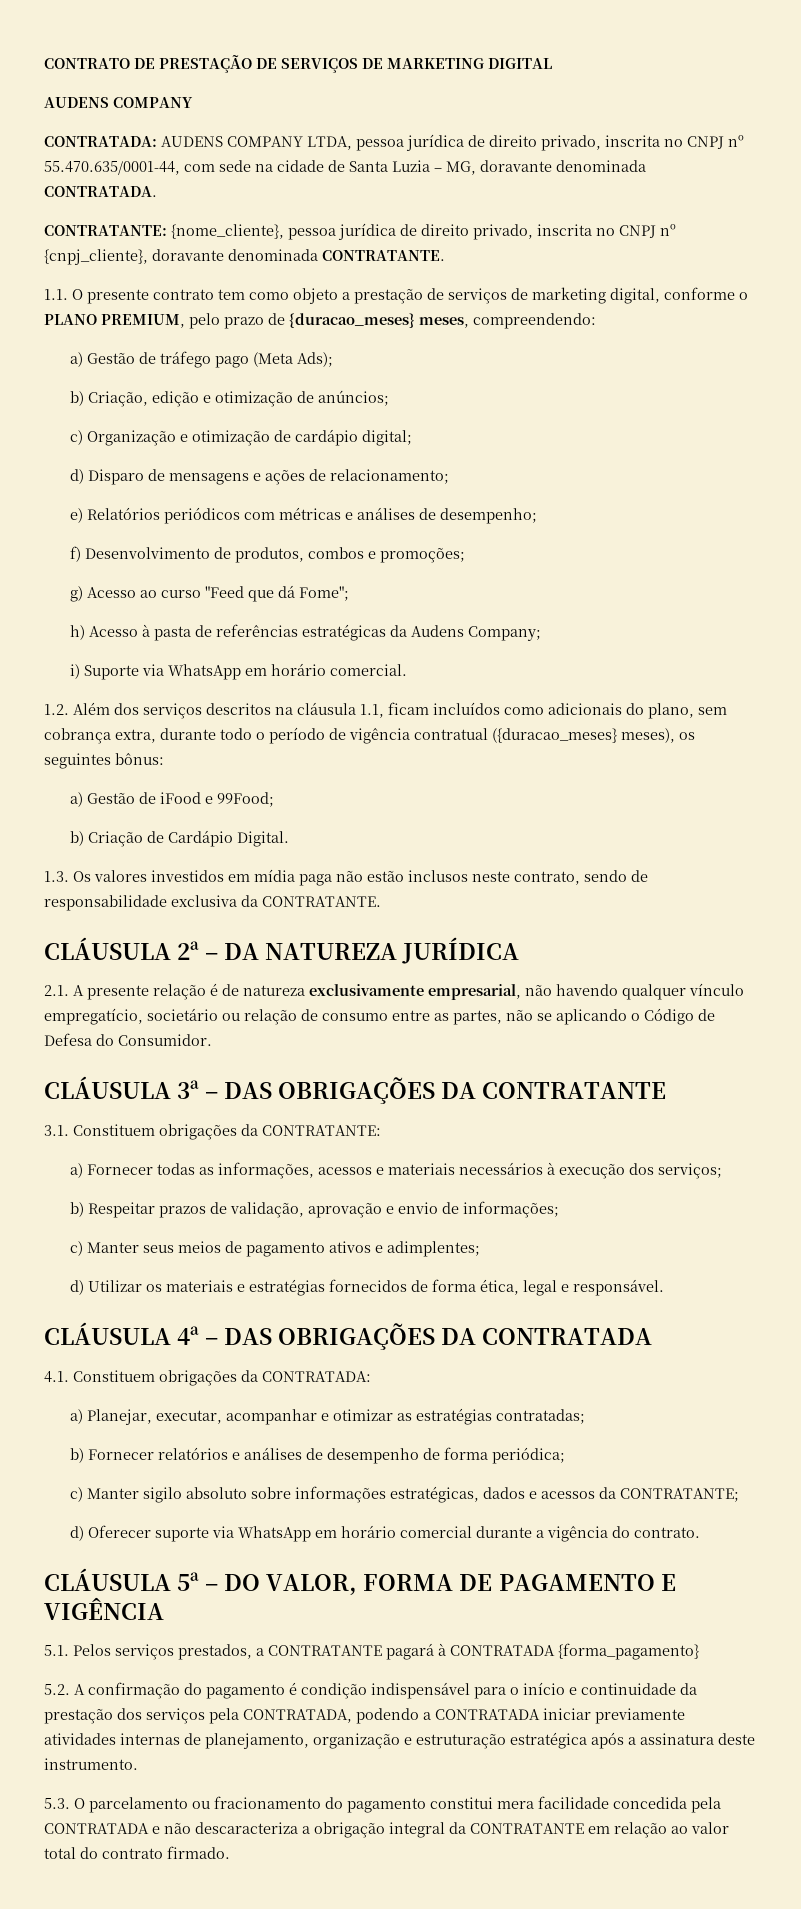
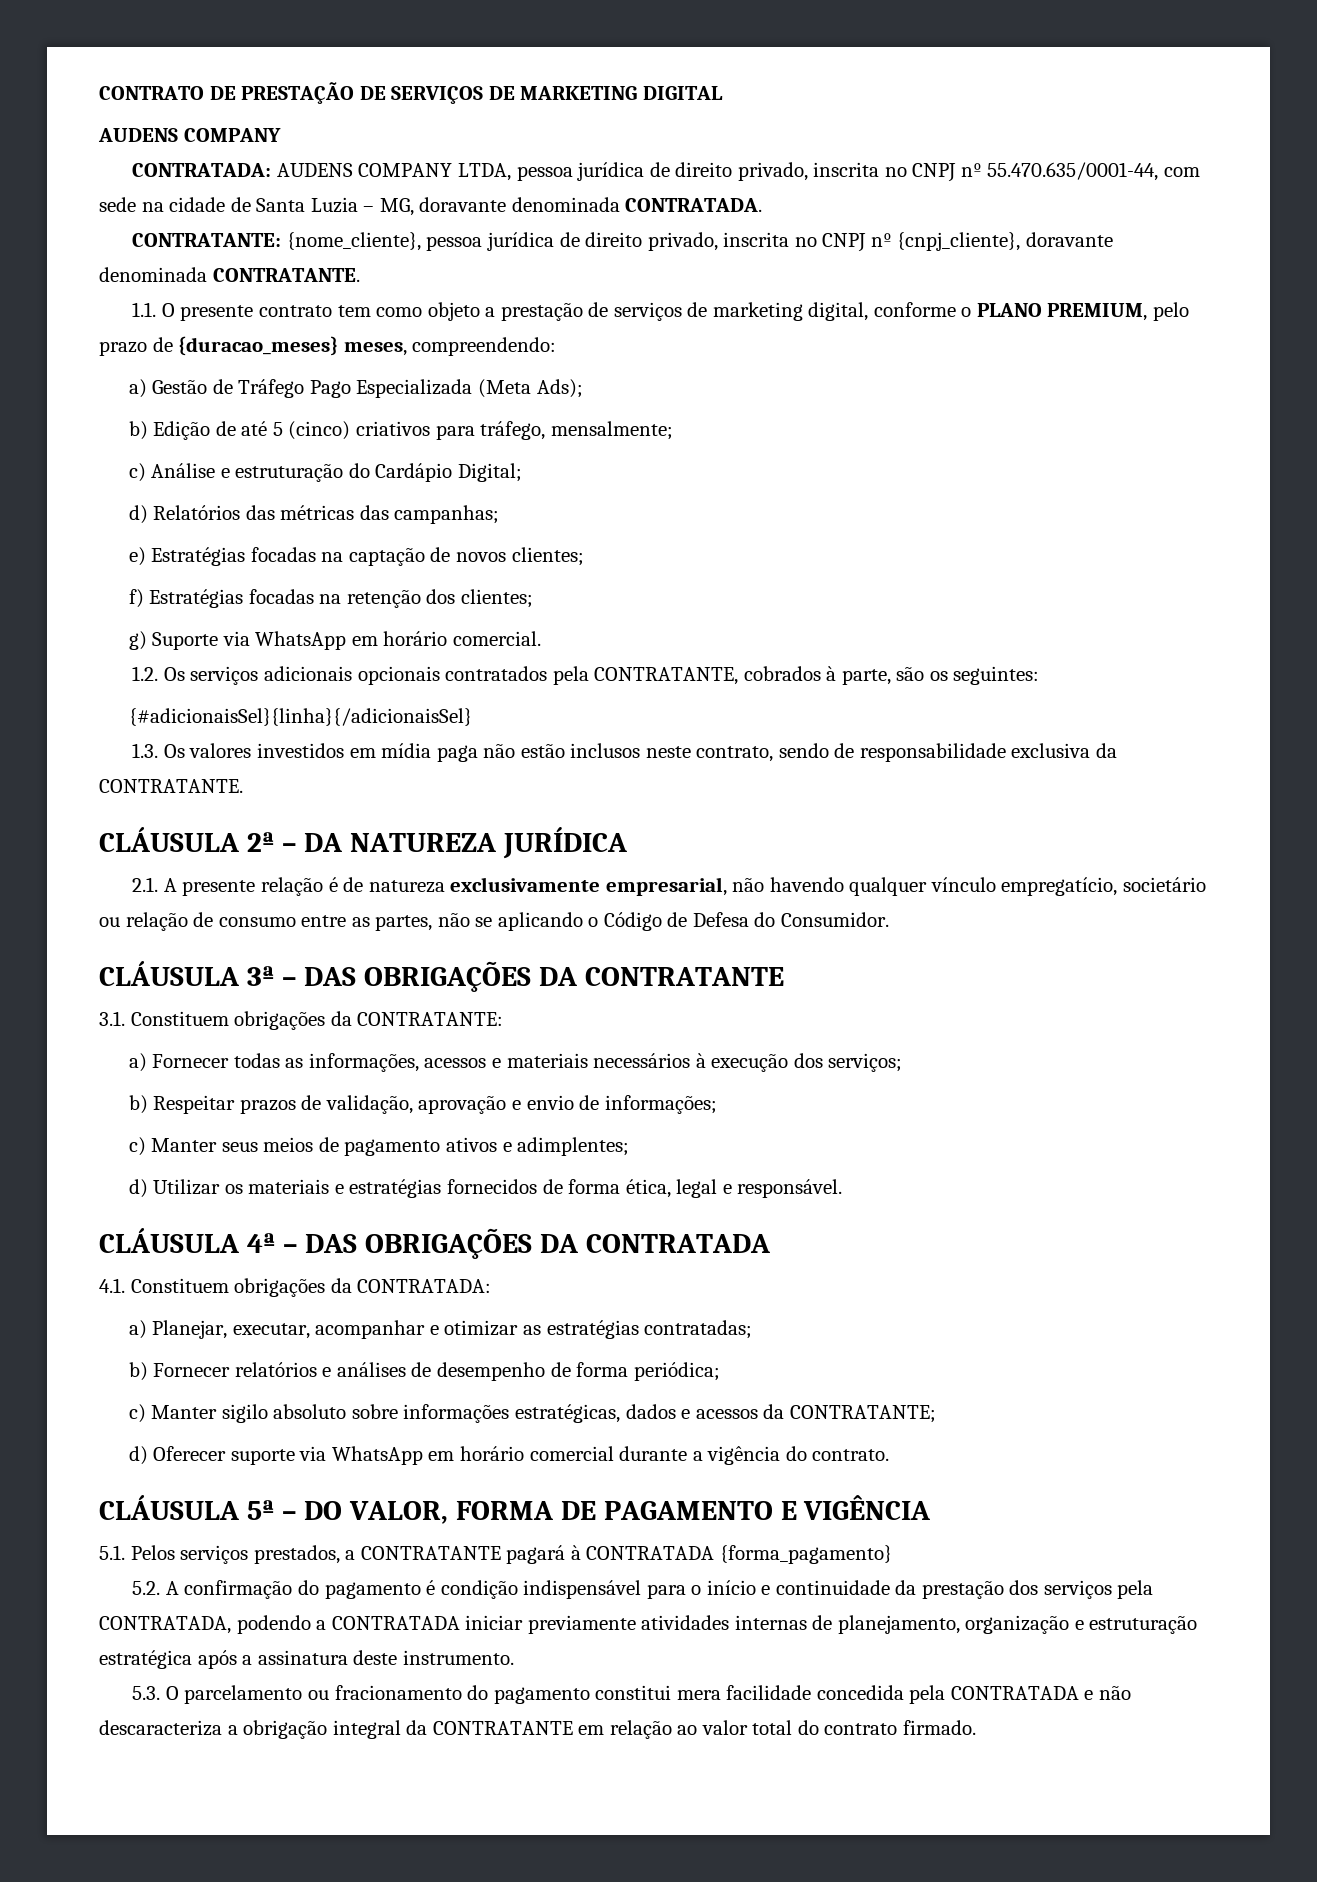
[160,351,250,368] tráfego pago -> [238,379,473,398] Tráfego Pago Especializada
[88,390,390,407] [70,429,413,446] [70,469,450,485] [70,507,538,524] [70,546,466,563] [70,585,350,602] [70,624,542,641] [70,664,81,679] Criação, edição e otimização de anúncios; // c) Organização e otimização de cardápio digital; // d) Disparo de mensagens e ações de relacionamento; // e) Relatórios periódicos com métricas e análises de desempenho; // f) Desenvolvimento de produtos, combos e promoções; // g) Acesso ao curso "Feed que dá Fome"; // h) Acesso à pasta de referências estratégicas da Audens Company; // i) -> [153,421,673,440] [128,463,523,482] [128,505,500,524] [128,547,584,566] [128,589,534,608] [128,631,147,650] Edição de até 5 (cinco) criativos para tráfego, mensalmente; // c) Análise e estruturação do Cardápio Digital; // d) Relatórios das métricas das campanhas; // e) Estratégias focadas na captação de novos clientes; // f) Estratégias focadas na retenção dos clientes; // g)
[73,702,727,719] [44,727,695,744] [44,753,164,769] [70,792,275,807] [70,830,290,847] Além dos serviços descritos na cláusula 1.1, ficam incluídos como adicionais do plano, sem cobrança extra, durante todo o período de vigência contratual ({duracao_meses} meses), os seguintes bônus: // a) Gestão de iFood e 99Food; // b) Criação de Cardápio Digital. -> [163,666,1040,685] [128,708,472,726] Os serviços adicionais opcionais contratados pela CONTRATANTE, cobrados à parte, são os seguintes: // {#adicionaisSel}{linha}{/adicionaisSel}

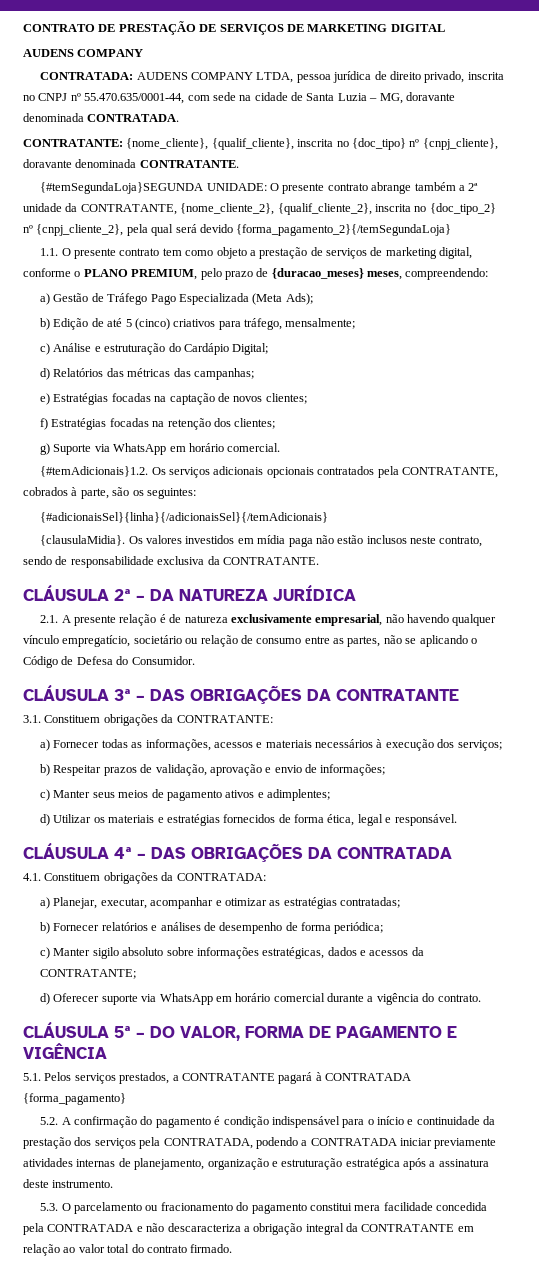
[426,232,867,252] pessoa jurídica de direito privado, inscrita no CNPJ -> [211,138,406,150] {qualif_cliente}, inscrita no {doc_tipo}
(360, 275) none -> [40,182,479,194] [23,203,496,215] [23,224,452,236] // {#temSegundaLoja}SEGUNDA UNIDADE: O presente contrato abrange também a 2ª unidade da CONTRATANTE, {nome_cliente_2}, {qualif_cliente_2}, inscrita no {doc_tipo_2} nº {cnpj_cliente_2}, pela qual será devido {forma_pagamento_2}{/temSegundaLoja}
[132,666,159,681] 1.2. -> [40,466,149,477] {#temAdicionais}1.2.
[128,708,472,726] [132,743,159,758] {#adicionaisSel}{linha}{/adicionaisSel} // 1.3. -> [40,512,329,523] [40,535,126,546] {#adicionaisSel}{linha}{/adicionaisSel}{/temAdicionais} // {clausulaMidia}.

